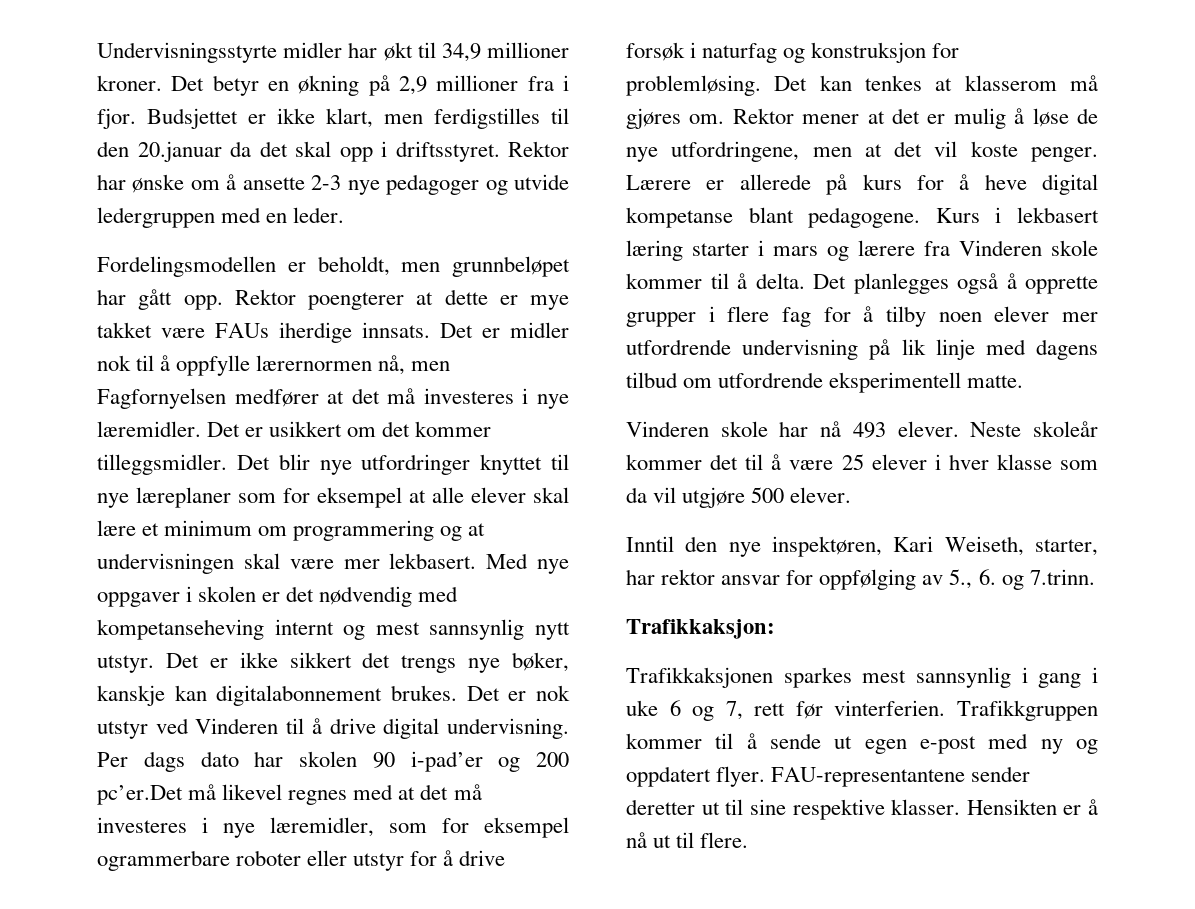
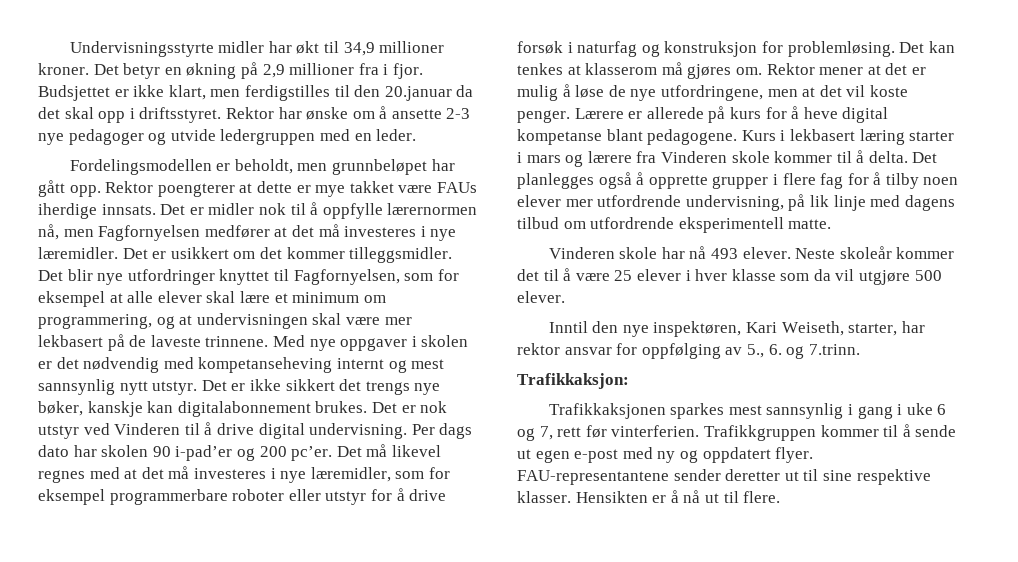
[97,487,231,508] nye læreplaner -> [293,269,400,285] Fagfornyelsen,
[293,520,435,541] programmering -> [38,314,152,329] programmering,
[389,553,477,569] lekbasert. -> [38,334,269,351] lekbasert på de laveste trinnene.
[97,785,183,805] pc’er.Det -> [291,446,362,461] pc’er. Det
[97,850,230,871] ogrammerbare -> [109,489,228,505] programmerbare
[742,339,859,360] undervisning -> [685,195,784,211] undervisning,

